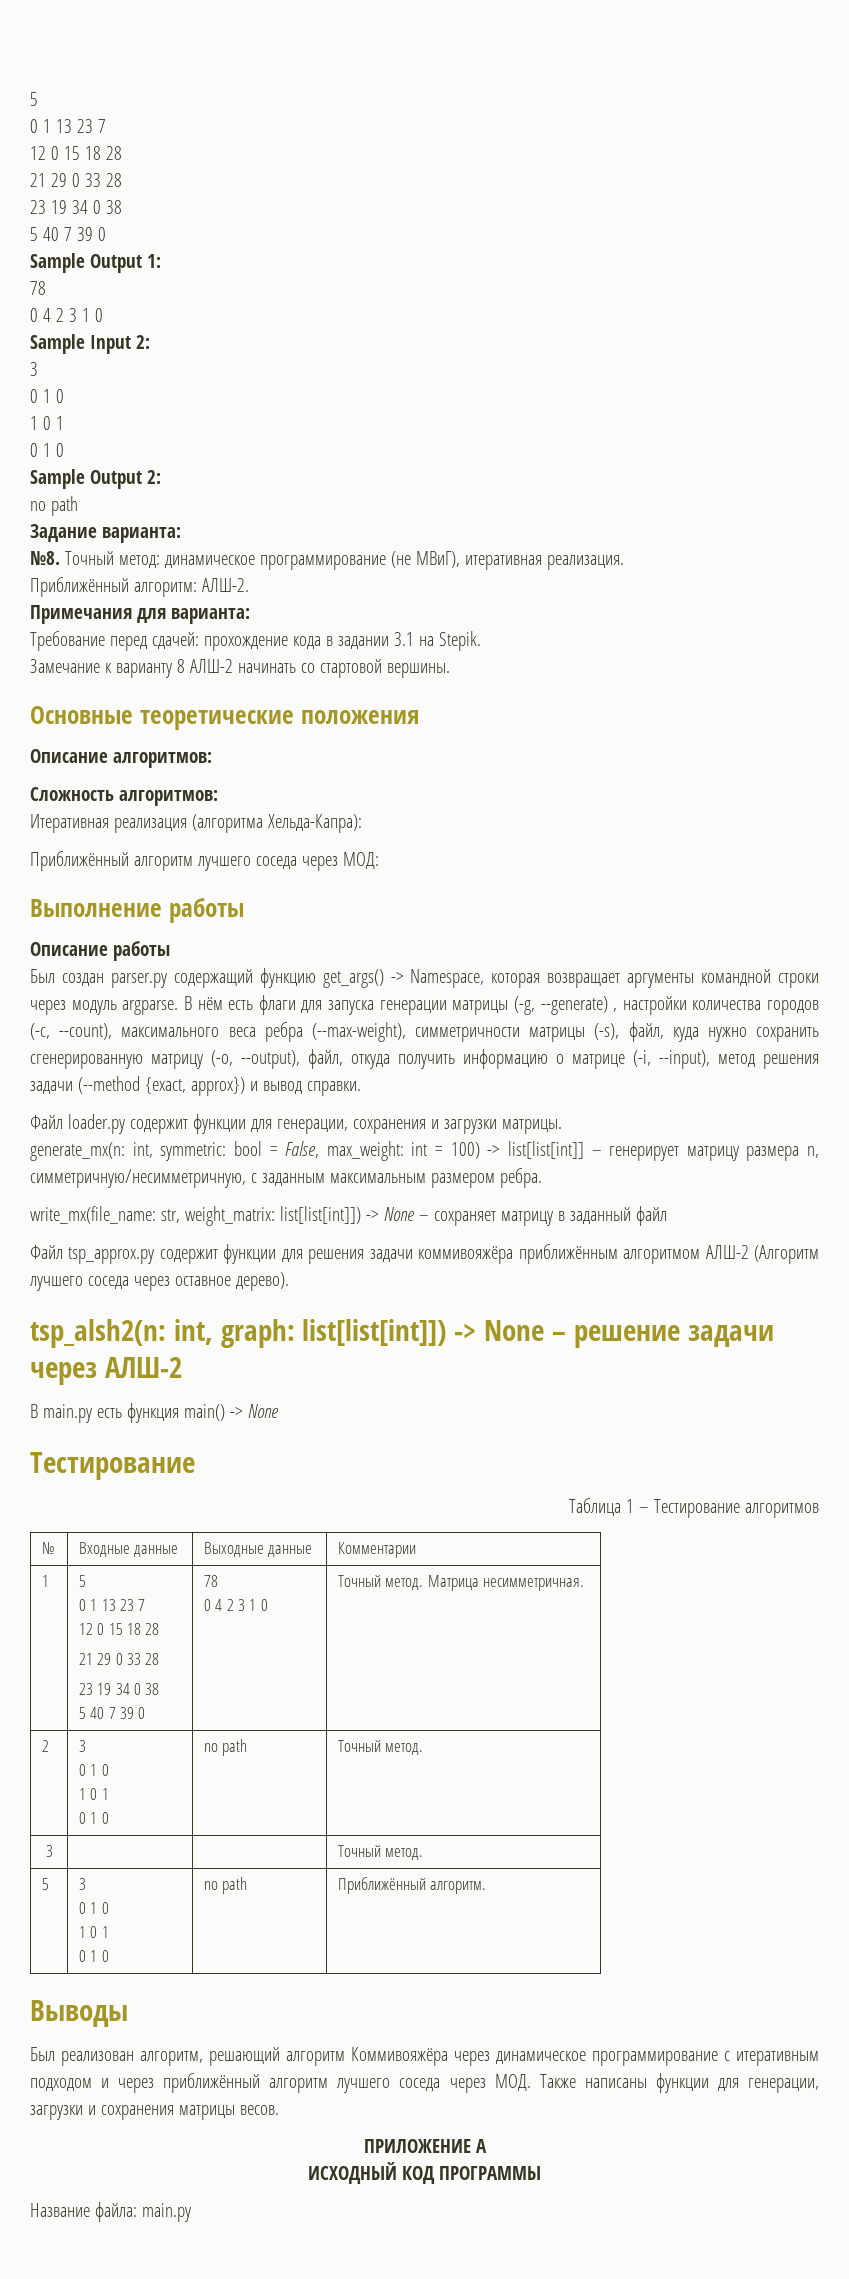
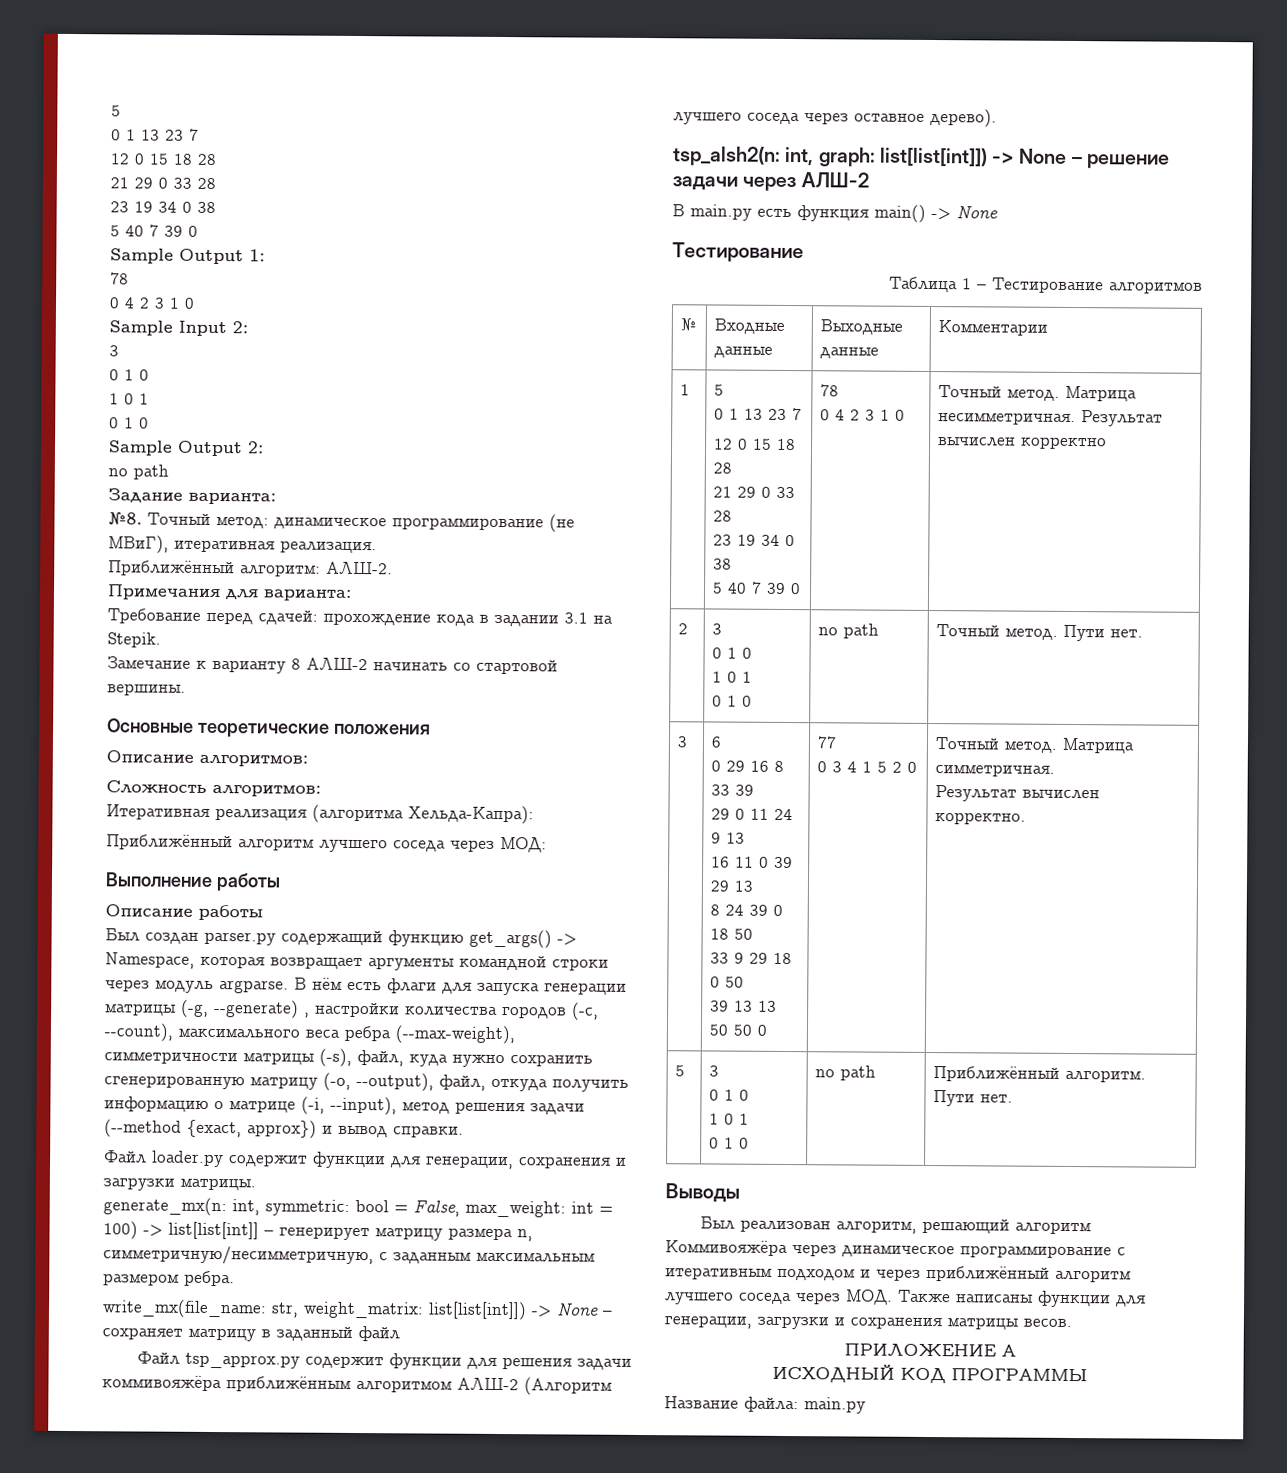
(584, 1584) none -> [1081,410,1164,427] [938,436,1108,450] Результат вычислен корректно
[45,1845,53,1857] [337,1845,424,1860] // 3 | | | Точный метод. -> [1063,624,1144,642] [677,736,689,748] [711,736,723,748] [711,760,785,772] [711,784,755,796] [711,808,794,821] [711,832,746,844] [711,856,794,869] [710,880,754,892] [710,904,784,916] [710,928,754,940] [710,952,793,965] [710,976,745,988] [710,1000,778,1012] [709,1024,768,1036] [817,736,838,749] [817,761,918,773] [935,737,1135,754] [935,764,1056,777] [935,785,1101,802] [935,812,1027,825] Пути нет. // 3 | 6 // 0 29 16 8 33 39 // 29 0 11 24 9 13 // 16 11 0 39 29 13 // 8 24 39 0 18 50 // 33 9 29 18 0 50 // 39 13 13 50 50 0 | 77 // 0 3 4 1 5 2 0 | Точный метод. Матрица симметричная. // Результат вычислен корректно.
(487, 1887) none -> [933,1090,1014,1107] Пути нет.

